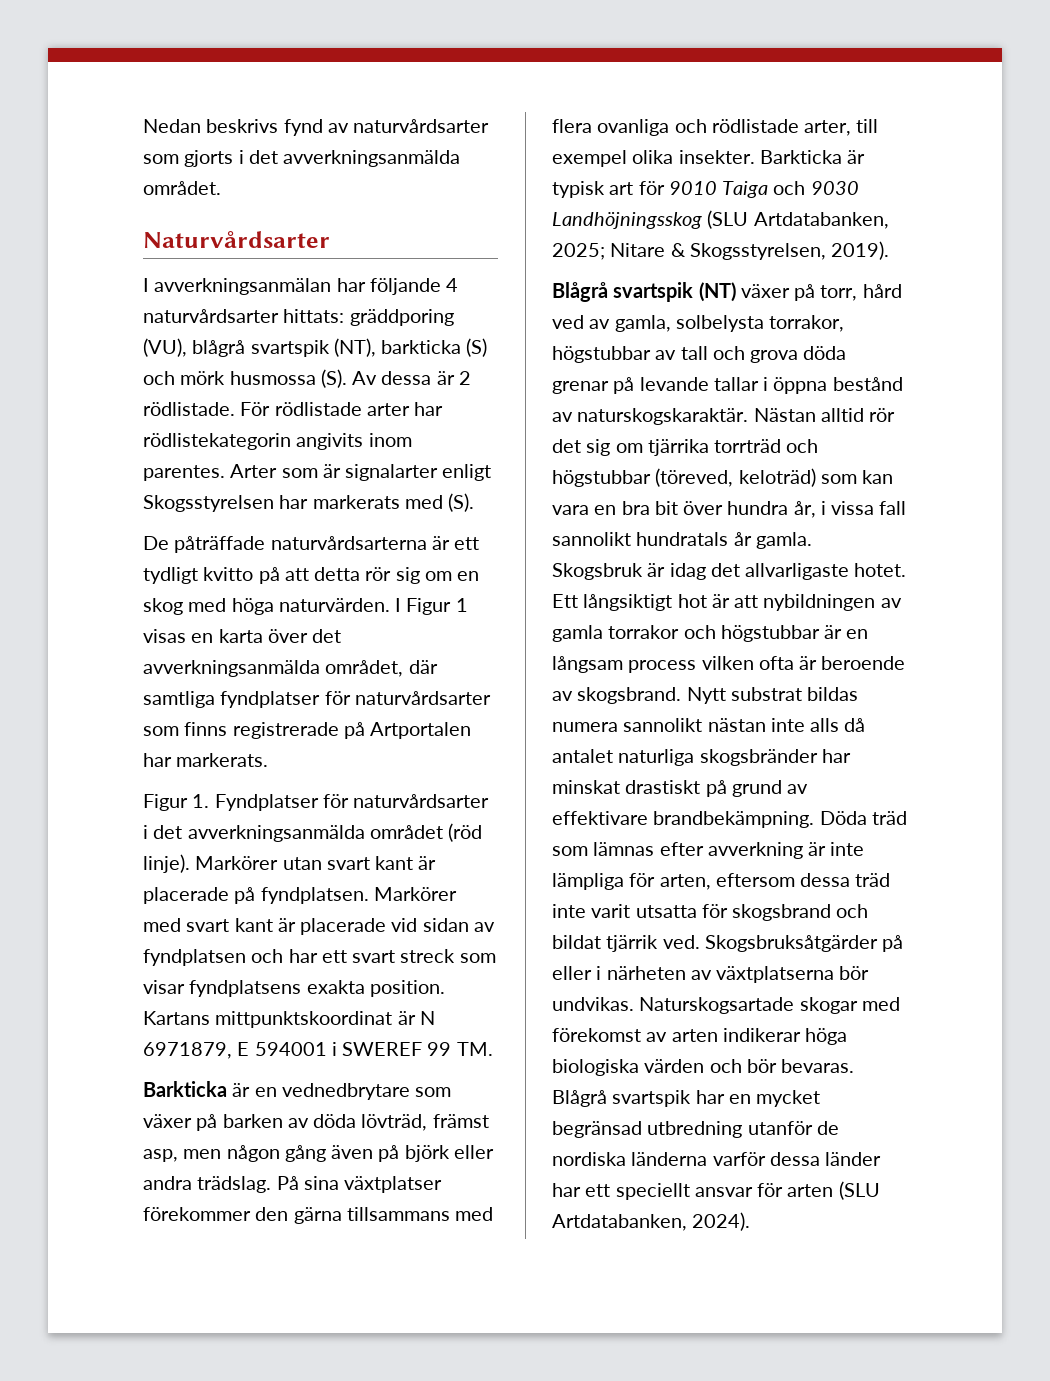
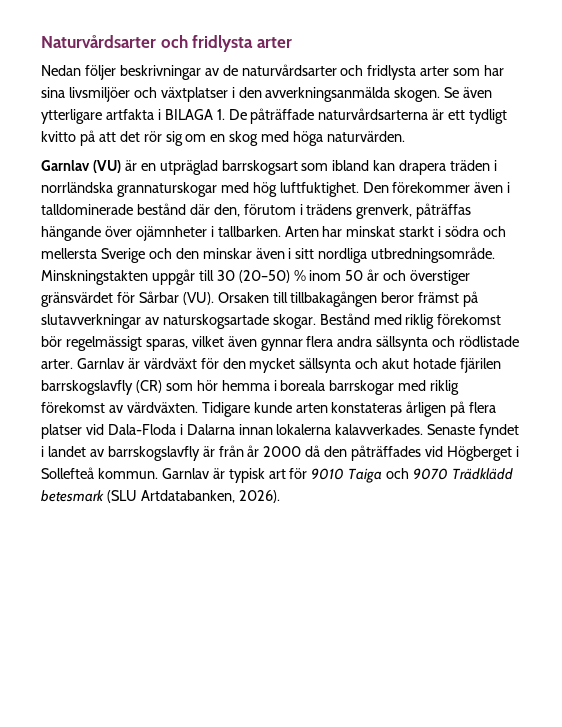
[143,119,490,136] [143,150,461,167] [143,181,221,195] [143,231,330,248] [143,278,459,295] [143,309,454,326] [143,338,488,357] [143,369,471,388] [143,402,444,416] [143,433,412,450] [143,464,492,481] [143,493,475,512] Nedan beskrivs fynd av naturvårdsarter som gjorts i det avverkningsanmälda området. // Naturvårdsarter // I avverkningsanmälan har följande 4 naturvårdsarter hittats: gräddporing (VU), blågrå svartspik (NT), barkticka (S) och mörk husmossa (S). Av dessa är 2 rödlistade. För rödlistade arter har rödlistekategorin angivits inom parentes. Arter som är signalarter enligt Skogsstyrelsen har markerats med (S). // -> [41,35,292,52] [41,64,505,80] [41,87,493,102] [41,109,225,124] Naturvårdsarter och fridlysta arter // Nedan följer beskrivningar av de naturvårdsarter och fridlysta arter som har sina livsmiljöer och växtplatser i den avverkningsanmälda skogen. Se även ytterligare artfakta i BILAGA 1.
[314,567,361,581] detta -> [119,131,140,142] det
[395,598,468,615] [143,629,342,643] [143,660,438,677] [143,691,491,708] [143,722,472,739] [143,753,269,767] [143,794,490,811] [143,823,483,842] [143,854,437,873] [143,887,457,904] [143,918,495,935] [143,949,496,966] [143,980,445,997] [143,1011,435,1028] [143,1042,493,1059] [143,1081,452,1100] [143,1114,489,1131] [143,1145,494,1162] [143,1176,443,1193] [143,1207,494,1224] [552,119,879,136] [552,150,842,167] I Figur 1 visas en karta över det avverkningsanmälda området, där samtliga fyndplatser för naturvårdsarter som finns registrerade på Artportalen har markerats. // Figur 1. Fyndplatser för naturvårdsarter i det avverkningsanmälda området (röd linje). Markörer utan svart kant är placerade på fyndplatsen. Markörer med svart kant är placerade vid sidan av fyndplatsen och har ett svart streck som visar fyndplatsens exakta position. Kartans mittpunktskoordinat är N 6971879, E 594001 i SWEREF 99 TM. // Barkticka är en vednedbrytare som växer på barken av döda lövträd, främst asp, men någon gång även på björk eller andra trädslag. På sina växtplatser förekommer den gärna tillsammans med flera ovanliga och rödlistade arter, till exempel olika insekter. Barkticka -> [41,160,498,175] [41,182,511,197] [41,203,472,219] [41,226,507,241] [41,247,496,263] [41,269,471,285] [41,291,479,307] [41,313,502,329] [41,336,520,351] [41,358,502,373] [41,380,460,395] [41,401,497,417] [41,424,520,439] [41,445,519,461] [41,467,209,479] // Garnlav (VU) är en utpräglad barrskogsart som ibland kan drapera träden i norrländska grannaturskogar med hög luftfuktighet. Den förekommer även i talldominerade bestånd där den, förutom i trädens grenverk, påträffas hängande över ojämnheter i tallbarken. Arten har minskat starkt i södra och mellersta Sverige och den minskar även i sitt nordliga utbredningsområde. Minskningstakten uppgår till 30 (20–50) % inom 50 år och överstiger gränsvärdet för Sårbar (VU). Orsaken till tillbakagången beror främst på slutavverkningar av naturskogsartade skogar. Bestånd med riklig förekomst bör regelmässigt sparas, vilket även gynnar flera andra sällsynta och rödlistade arter. Garnlav är värdväxt för den mycket sällsynta och akut hotade fjärilen barrskogslavfly (CR) som hör hemma i boreala barrskogar med riklig förekomst av värdväxten. Tidigare kunde arten konstateras årligen på flera platser vid Dala-Floda i Dalarna innan lokalerna kalavverkades. Senaste fyndet i landet av barrskogslavfly är från år 2000 då den påträffades vid Högberget i Sollefteå kommun. Garnlav
[810,181,859,195] [552,210,889,229] [552,241,890,260] [552,282,902,302] [552,315,845,332] [552,346,847,363] [552,377,903,394] [552,408,896,425] [552,439,819,456] [552,468,894,487] [552,501,907,518] [552,532,812,549] [552,563,907,580] [552,594,902,611] [552,625,869,642] [552,656,906,673] [552,687,859,704] [552,718,866,732] [552,749,851,766] [552,780,809,797] [552,811,907,828] [552,842,865,859] [552,873,891,890] [552,904,869,921] [552,935,904,952] [552,966,870,983] [552,997,900,1014] [552,1028,848,1045] [552,1059,855,1076] [552,1090,821,1107] [552,1121,839,1138] [552,1152,882,1166] [552,1181,880,1200] [552,1212,751,1231] 9030 Landhöjningsskog (SLU Artdatabanken, 2025; Nitare & Skogsstyrelsen, 2019). // Blågrå svartspik (NT) växer på torr, hård ved av gamla, solbelysta torrakor, högstubbar av tall och grova döda grenar på levande tallar i öppna bestånd av naturskogskaraktär. Nästan alltid rör det sig om tjärrika torrträd och högstubbar (töreved, keloträd) som kan vara en bra bit över hundra år, i vissa fall sannolikt hundratals år gamla. Skogsbruk är idag det allvarligaste hotet. Ett långsiktigt hot är att nybildningen av gamla torrakor och högstubbar är en långsam process vilken ofta är beroende av skogsbrand. Nytt substrat bildas numera sannolikt nästan inte alls då antalet naturliga skogsbränder har minskat drastiskt på grund av effektivare brandbekämpning. Döda träd som lämnas efter avverkning är inte lämpliga för arten, eftersom dessa träd inte varit utsatta för skogsbrand och bildat tjärrik ved. Skogsbruksåtgärder på eller i närheten av växtplatserna bör undvikas. Naturskogsartade skogar med förekomst av arten indikerar höga biologiska värden och bör bevaras. Blågrå svartspik har en mycket begränsad utbredning utanför de nordiska länderna varför dessa länder har ett speciellt ansvar för arten (SLU Artdatabanken, 2024). -> [413,468,514,480] [41,490,280,503] 9070 Trädklädd betesmark (SLU Artdatabanken, 2026).

